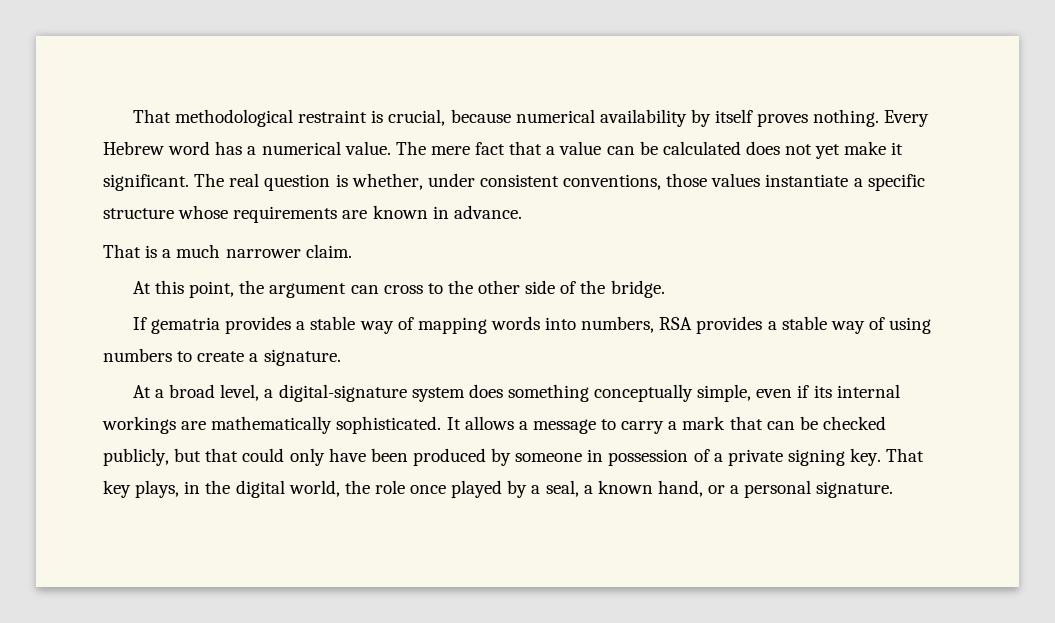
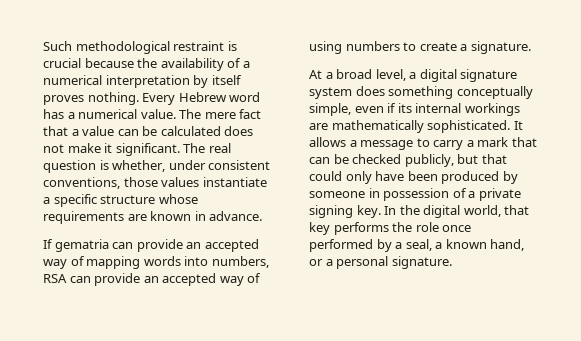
[132,109,171,123] That -> [43,41,72,51] Such
[388,109,687,127] crucial, because numerical availability -> [43,58,250,71] [43,75,190,88] crucial because the availability of a numerical interpretation
[815,144,841,159] yet -> (64, 148) none
[103,244,352,258] [132,280,665,298] [132,316,356,334] That is a much narrower claim. // At this point, the argument can cross to the other side of the bridge. // If gematria provides a stable -> [43,239,259,252] If gematria can provide an accepted
[696,316,827,334] provides a stable -> [69,273,217,286] can provide an accepted
[278,384,407,402] digital-signature -> [419,69,518,82] digital signature
[886,448,925,462] [103,480,340,498] That key plays, in the digital world, -> [384,205,530,218] [309,222,389,235] In the digital world, that key performs
[451,480,503,498] played -> [309,239,373,252] performed

